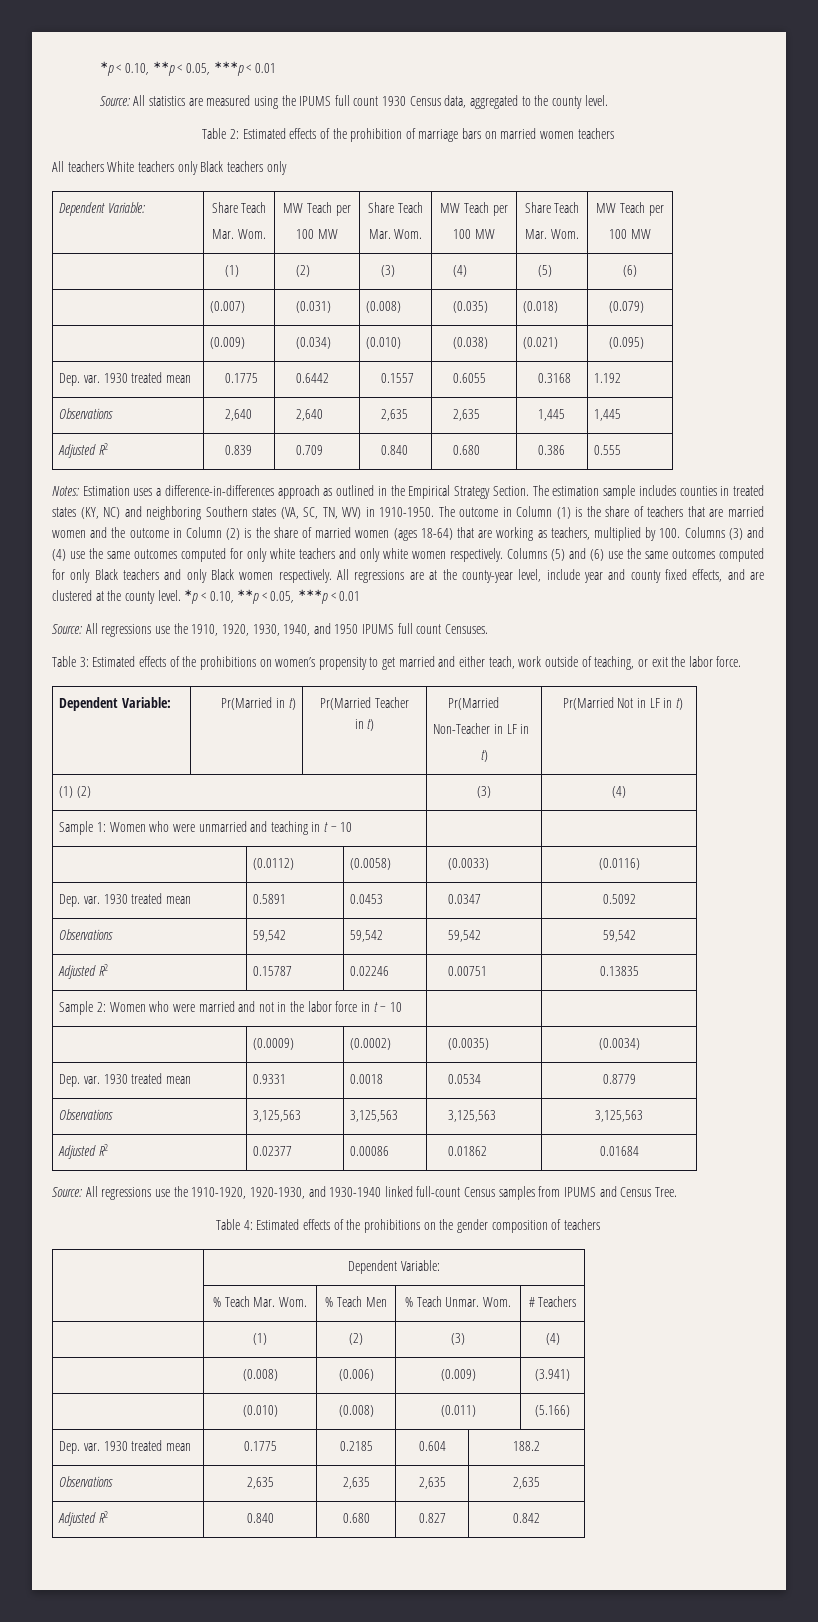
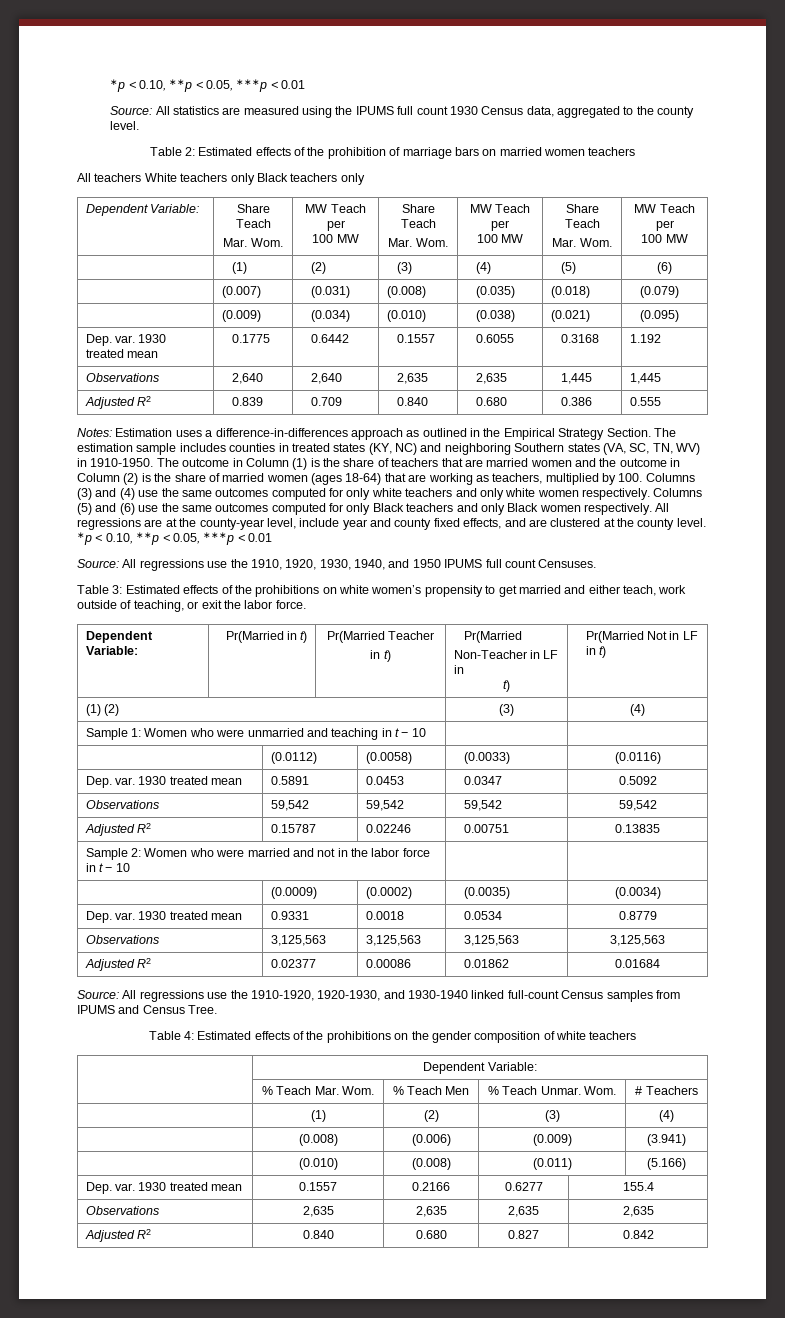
(272, 663) none -> [339,585,369,594] white
(562, 1224) none -> [556,1031,587,1040] white
[243,1441,277,1451] [339,1441,373,1451] [418,1441,446,1451] [513,1441,540,1451] 0.1775 | 0.2185 | 0.604 | 188.2 -> [299,1182,337,1191] [412,1182,450,1191] [504,1182,543,1191] [622,1182,654,1191] 0.1557 | 0.2166 | 0.6277 | 155.4

